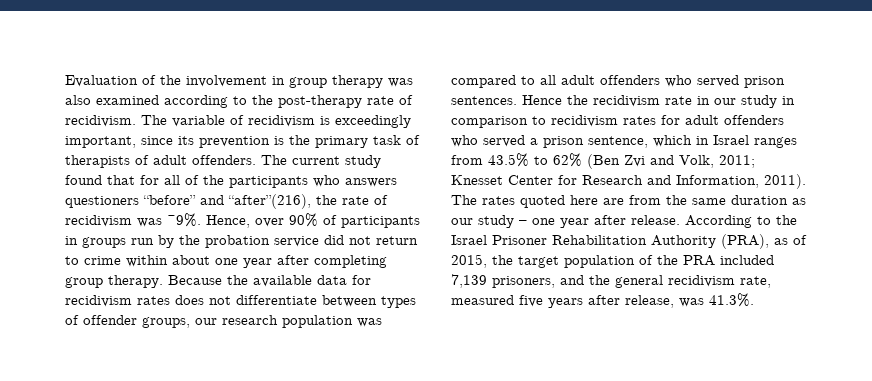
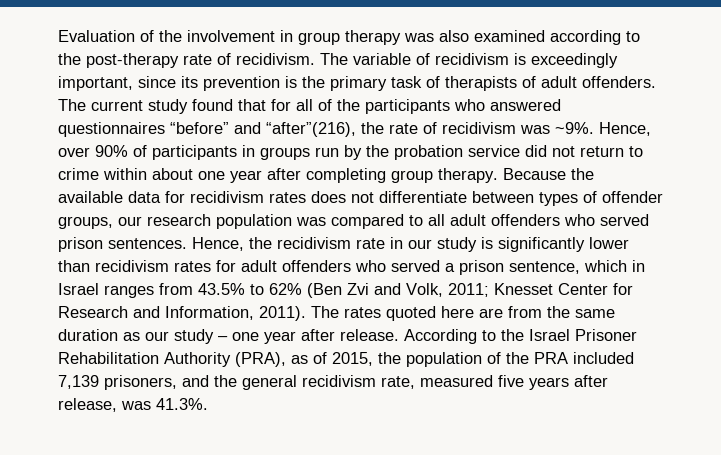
[345,178,397,187] [65,196,139,208] answers questioners -> [490,99,561,111] [58,122,165,137] answered questionnaires
[522,95,562,105] Hence -> [192,237,244,251] Hence,
[782,96,795,105] [451,116,546,128] in comparison to -> [481,237,629,252] [58,260,90,272] is significantly lower than
[518,256,559,268] target -> (401, 358) none

